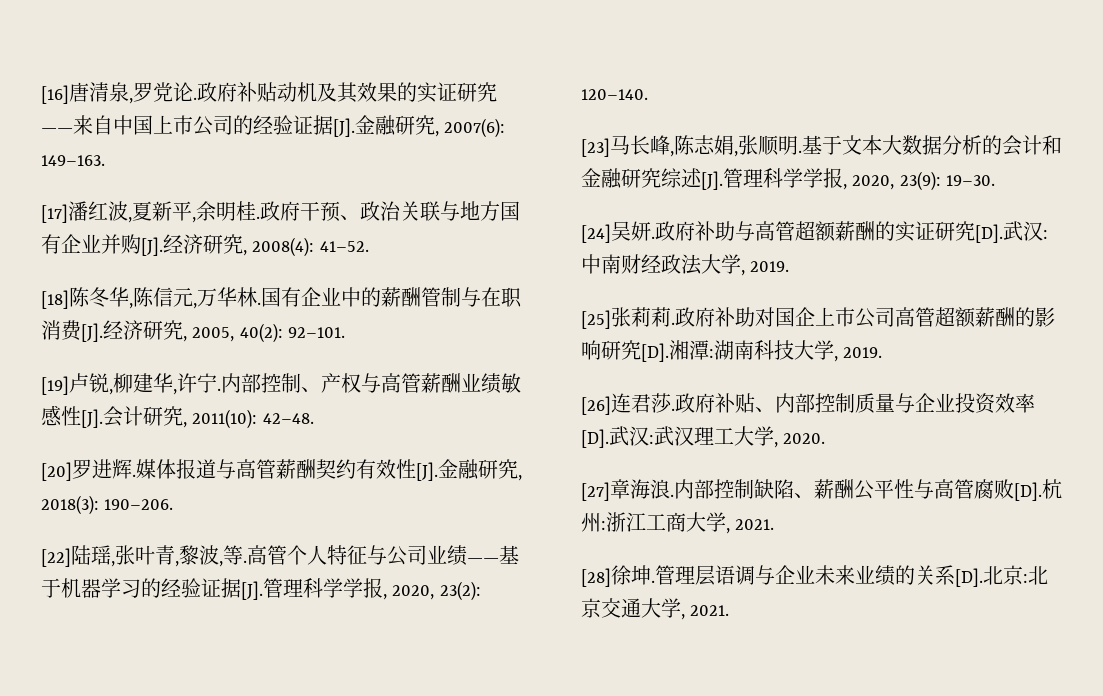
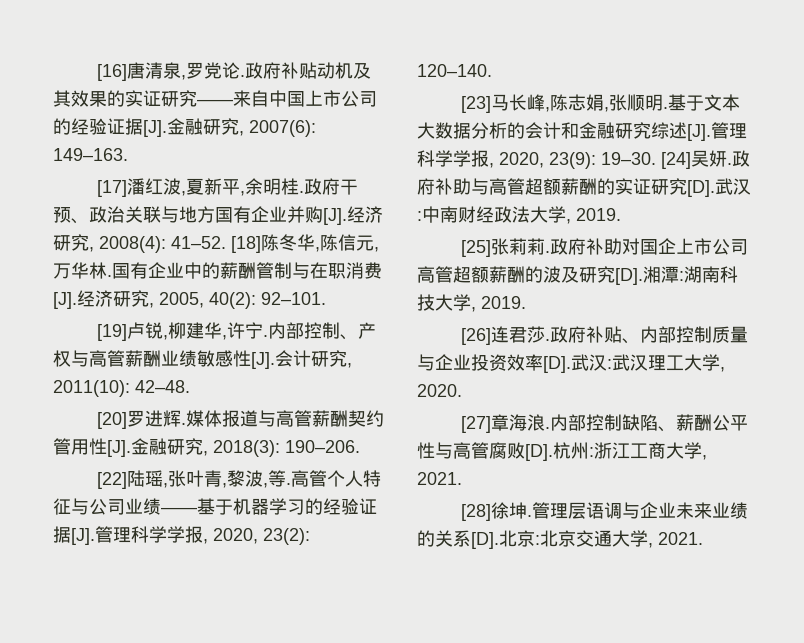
(369, 246) // -> (226, 242) none
[356,459,396,479] 有效 -> [53,438,89,455] 管用
(996, 180) // -> (656, 158) none
[1035,307,1055,327] [581,340,601,360] 影响 -> [543,266,579,283] 波及

